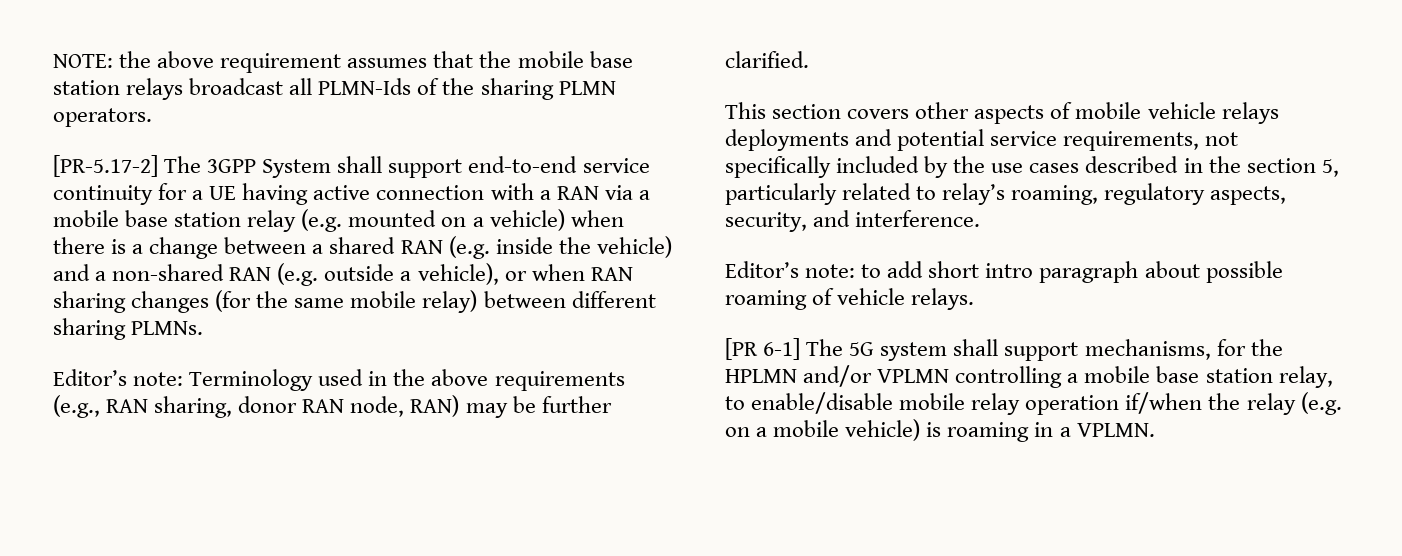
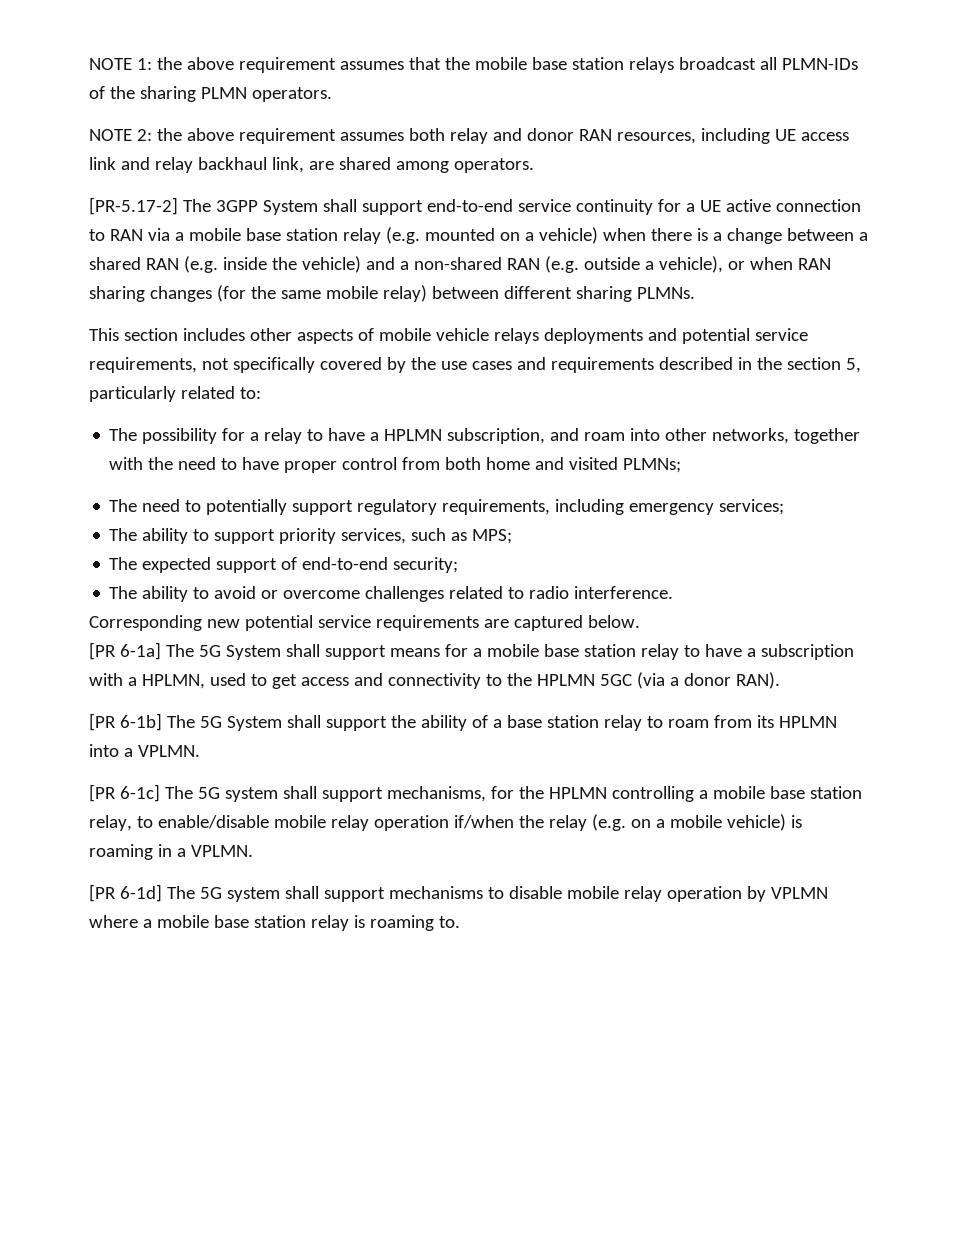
[53,54,113,68] NOTE: -> [89,58,152,70] NOTE 1:
[318,78,412,95] PLMN-Ids -> [781,58,858,70] PLMN-IDs
(152, 117) none -> [89,128,849,144] [89,157,534,173] // NOTE 2: the above requirement assumes both relay and donor RAN resources, including UE access link and relay backhaul link, are shared among operators.
[242,183,309,205] having -> (721, 206) none
[490,183,551,200] with a -> [89,229,105,241] to
[53,369,625,391] [53,395,612,418] [725,51,809,68] // Editor’s note: Terminology used in the above requirements (e.g., RAN sharing, donor RAN node, RAN) may be further clarified. -> (695, 293) none
[847,109,910,119] covers -> [182,328,245,341] includes
[836,156,920,173] included -> [319,357,382,370] covered
(1080, 168) none -> [516,357,654,373] and requirements
[916,183,1287,205] [725,210,981,232] [725,261,1283,283] [725,288,975,310] [725,338,801,360] to relay’s roaming, regulatory aspects, security, and interference. // Editor’s note: to add short intro paragraph about possible roaming of vehicle relays. // [PR 6-1] -> [239,387,261,399] [109,428,861,444] [109,457,682,473] [109,499,785,515] [109,528,513,544] [109,557,459,573] [109,586,674,602] [89,615,640,631] [89,642,854,660] [89,672,780,689] [89,713,837,731] [89,744,200,757] [89,784,160,802] to: // The possibility for a relay to have a HPLMN subscription, and roam into other networks, together with the need to have proper control from both home and visited PLMNs; // The need to potentially support regulatory requirements, including emergency services; // The ability to support priority services, such as MPS; // The expected support of end-to-end security; // The ability to avoid or overcome challenges related to radio interference. // Corresponding new potential service requirements are captured below. // [PR 6-1a] The 5G System shall support means for a mobile base station relay to have a subscription with a HPLMN, used to get access and connectivity to the HPLMN 5GC (via a donor RAN). // [PR 6-1b] The 5G System shall support the ability of a base station relay to roam from its HPLMN into a VPLMN. // [PR 6-1c]
[803,365,950,387] and/or VPLMN -> (607, 793) none
(1155, 430) none -> [89,884,828,902] [89,915,460,931] // [PR 6-1d] The 5G system shall support mechanisms to disable mobile relay operation by VPLMN where a mobile base station relay is roaming to.

